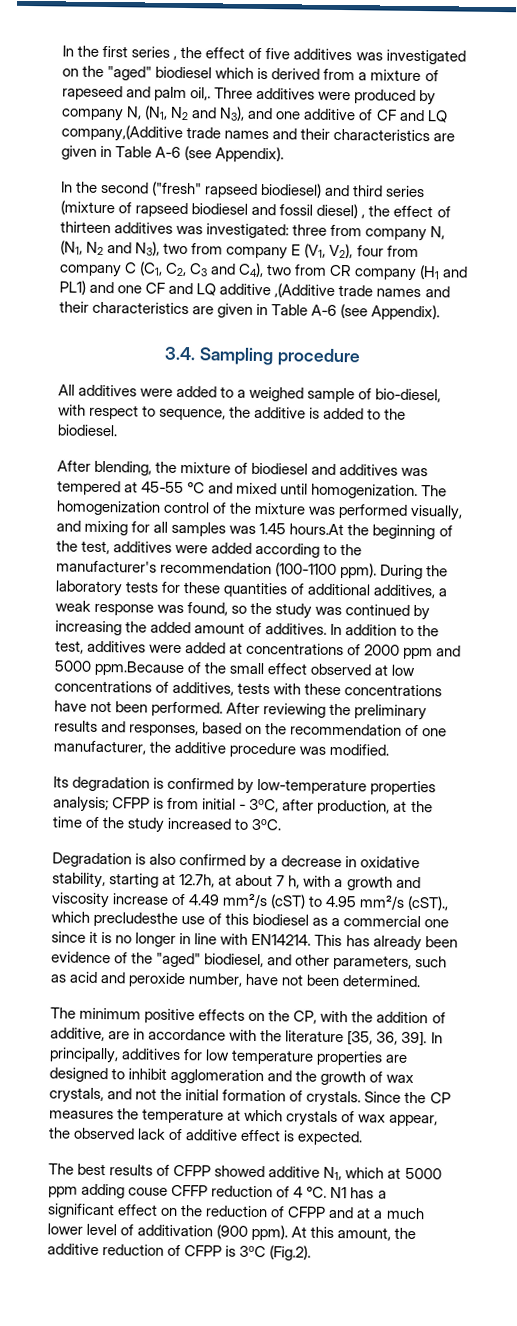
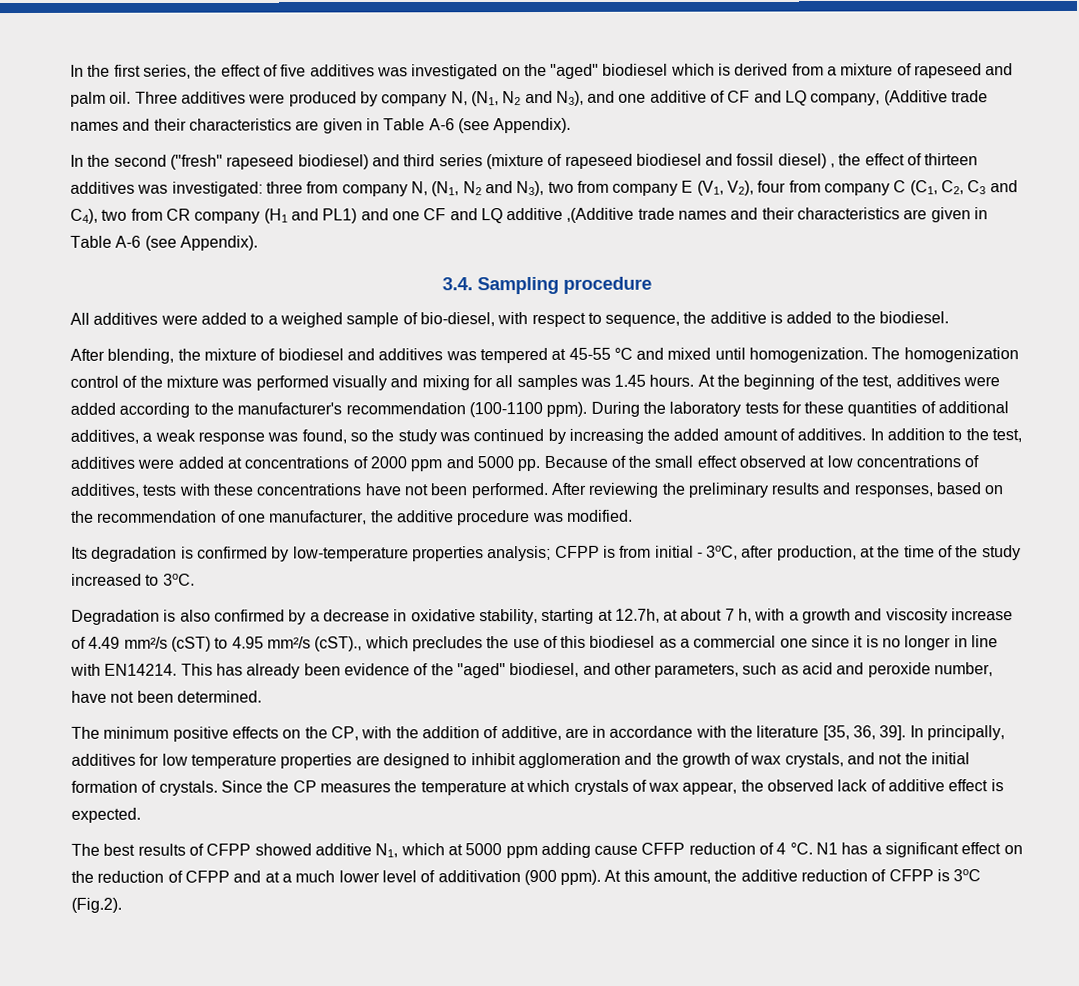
[131,46,178,60] series , -> [142,64,191,79] series,
[190,87,212,101] oil,. -> [109,91,132,104] oil.
[61,124,183,142] company,(Additive -> [810,90,948,106] company, (Additive
[204,183,259,198] rapseed -> [226,154,295,170] rapeseed
[135,202,189,218] rapseed -> [564,153,633,169] rapeseed
[410,504,464,521] visually, -> [331,375,387,391] visually
[289,523,345,536] hours.At -> [649,374,715,387] hours. At
[94,660,186,677] ppm.Because -> [517,455,608,472] pp. Because
[93,911,179,928] precludesthe -> [411,636,510,652] precludes the
[128,1187,169,1196] couse -> [594,845,639,855] cause

